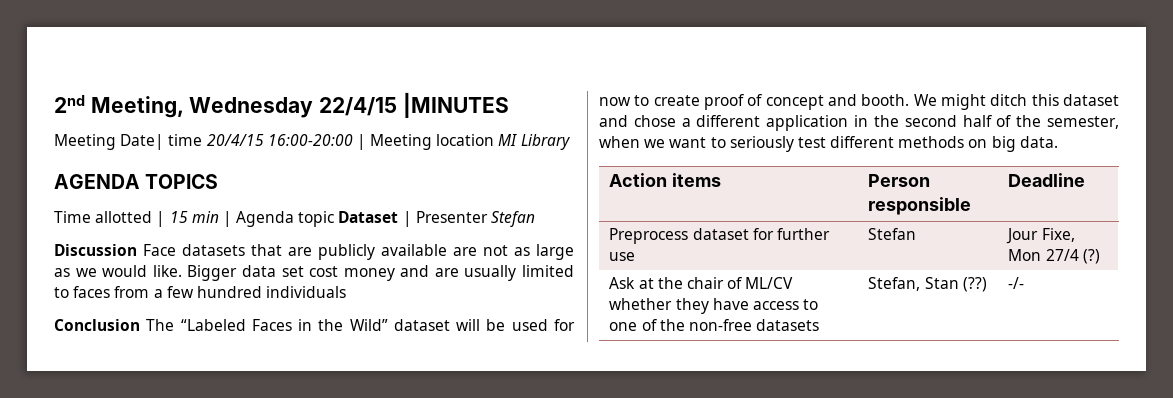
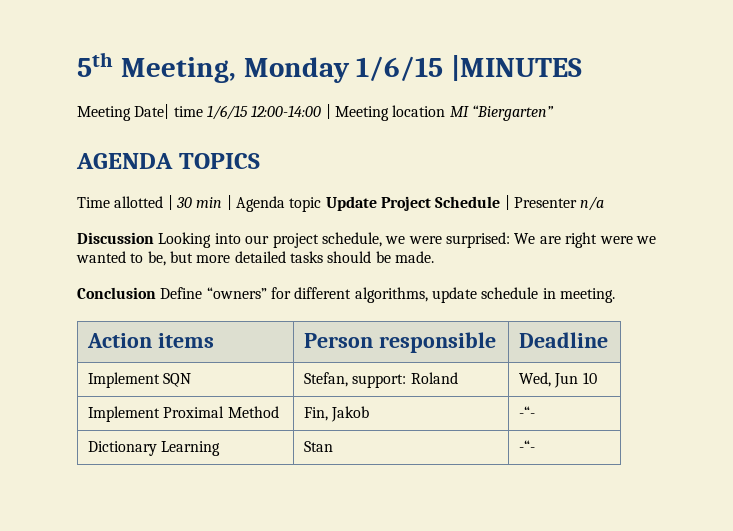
[54,95,398,118] 2nd Meeting, Wednesday 22/4/15 -> [77,52,444,83] 5th Meeting, Monday 1/6/15
[206,134,353,146] 20/4/15 16:00-20:00 -> [206,105,322,120] 1/6/15 12:00-14:00
[520,134,570,150] Library -> [471,105,554,121] “Biergarten”
[169,211,188,223] 15 -> [175,197,192,208] 30
[338,211,399,223] Dataset -> [325,196,501,211] Update Project Schedule
[491,211,536,227] Stefan -> [580,196,605,211] n/a
[143,244,574,260] [54,265,574,281] [54,286,347,298] [54,319,575,331] [599,94,1119,110] [599,115,1119,131] [599,136,1058,152] Face datasets that are publicly available are not as large as we would like. Bigger data set cost money and are usually limited to faces from a few hundred individuals // Conclusion The “Labeled Faces in the Wild” dataset will be used for now to create proof of concept and booth. We might ditch this dataset and chose a different application in the second half of the semester, when we want to seriously test different methods on big data. -> [158,232,657,248] [76,251,434,266] [77,287,615,303] Looking into our project schedule, we were surprised: We are right were we wanted to be, but more detailed tasks should be made. // Conclusion Define “owners” for different algorithms, update schedule in meeting.
[609,228,830,244] [609,252,636,261] [868,228,917,240] [1006,228,1075,244] [1008,249,1100,264] [609,277,794,289] [609,298,819,314] [609,319,820,331] [868,277,921,291] Preprocess dataset for further use | Stefan | Jour Fixe, Mon 27/4 (?) // Ask at the chair of ML/CV whether they have access to one of the non-free datasets | Stefan, -> [88,372,192,388] [304,372,458,388] [519,372,597,388] [88,406,279,422] [304,406,370,422] [519,406,536,418] [88,441,221,456] Implement SQN | Stefan, support: Roland | Wed, Jun 10 // Implement Proximal Method | Fin, Jakob | -“- // Dictionary Learning |
[962,277,987,292] [1008,277,1025,289] (??) | -/- -> [519,440,536,452] | -“-

